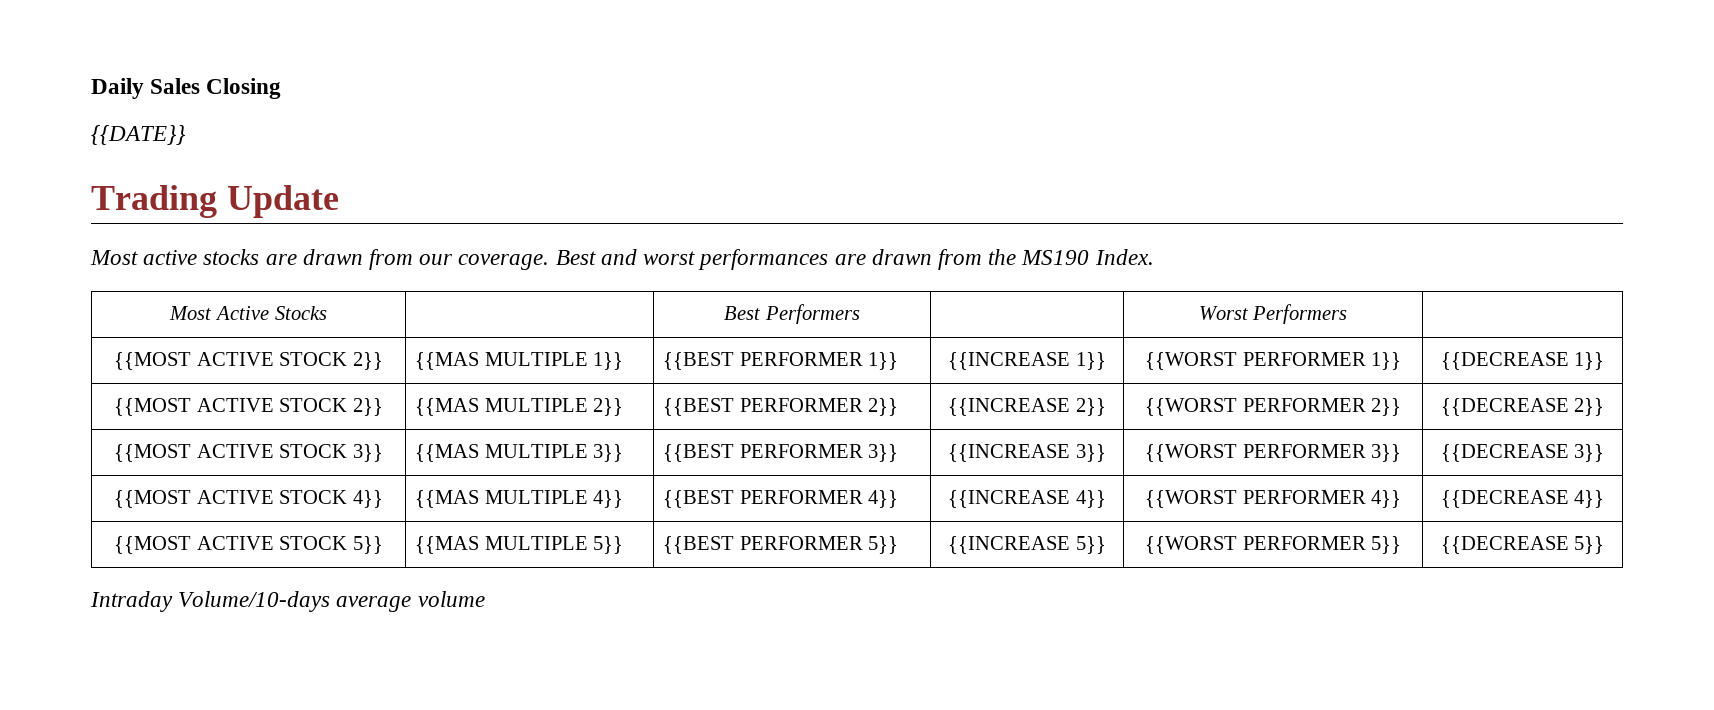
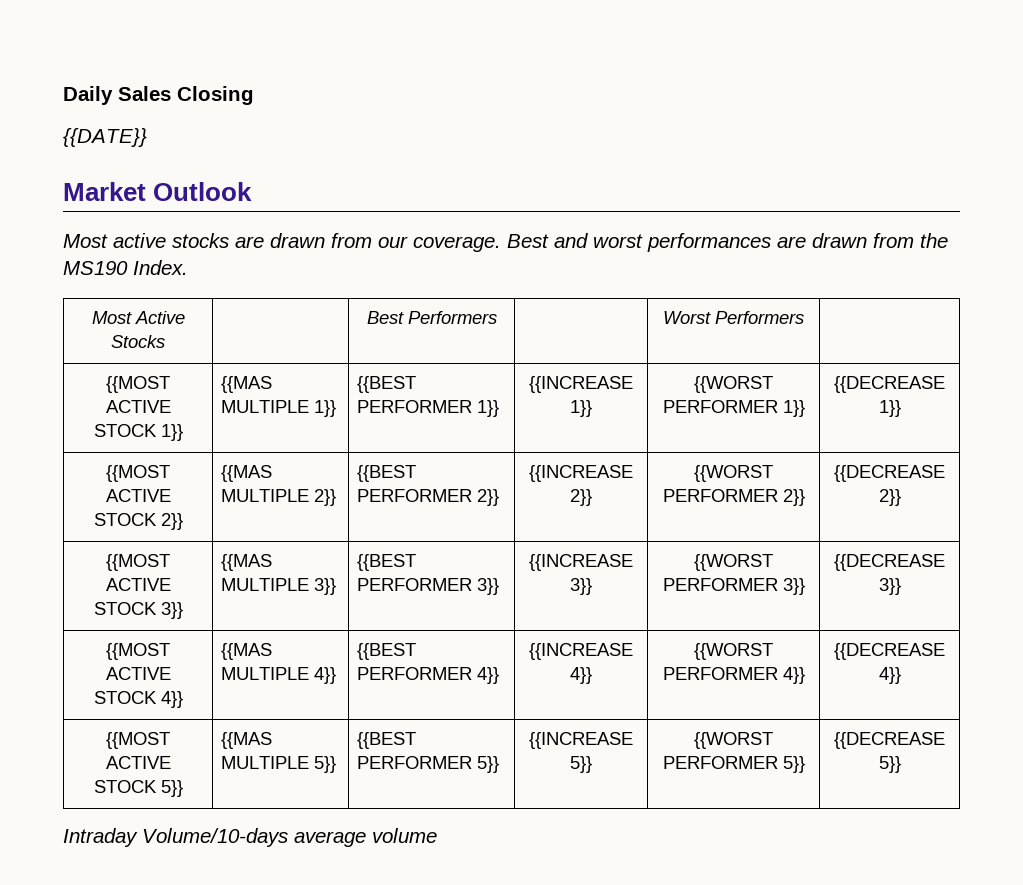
[91,185,339,218] Trading Update -> [63,182,253,201] Market Outlook
[352,352,383,370] 2}} -> [160,424,183,441] 1}}

